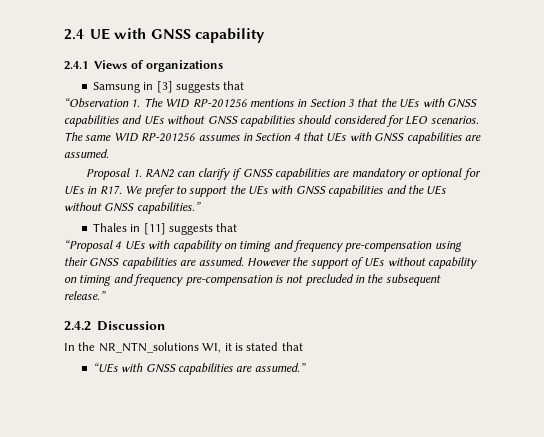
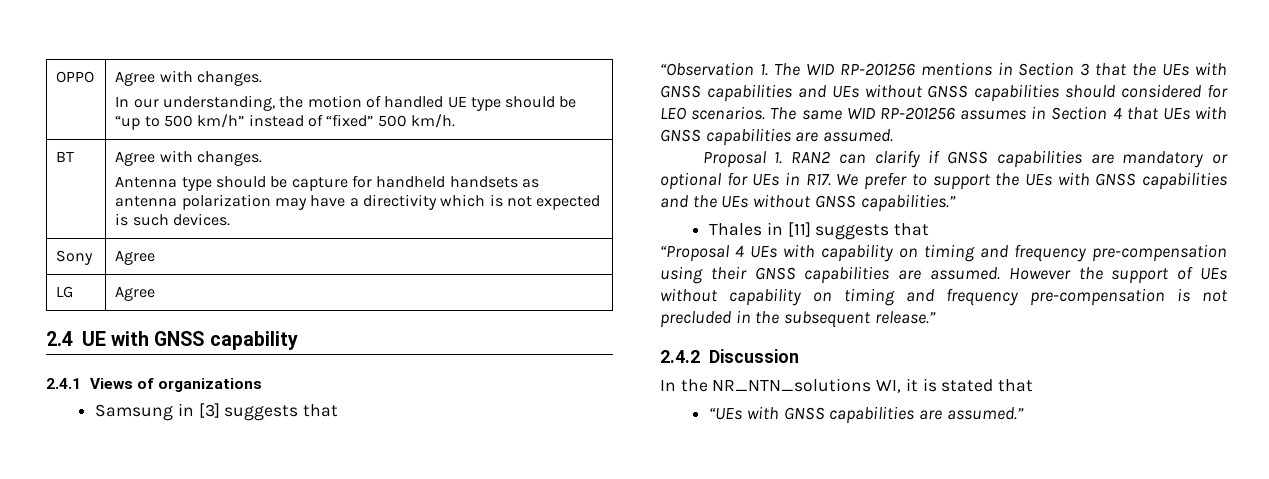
(64, 34) none -> [56,71,95,83] [115,70,262,86] [115,95,577,111] [115,114,455,130] [56,151,75,162] [115,150,262,166] [115,175,539,191] [115,194,601,210] [115,213,230,226] [56,250,94,265] [115,250,156,265] [56,286,74,298] [115,286,156,301] OPPO | Agree with changes. // In our understanding, the motion of handled UE type should be “up to 500 km/h” instead of “fixed” 500 km/h. // BT | Agree with changes. // Antenna type should be capture for handheld handsets as antenna polarization may have a directivity which is not expected is such devices. // Sony | Agree // LG | Agree //

